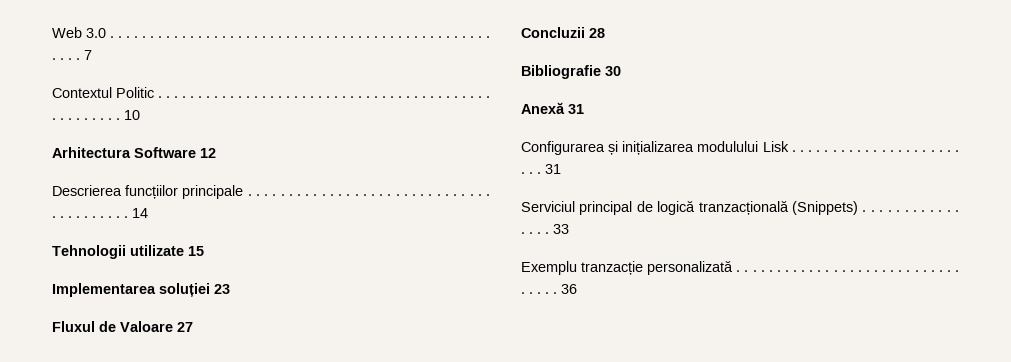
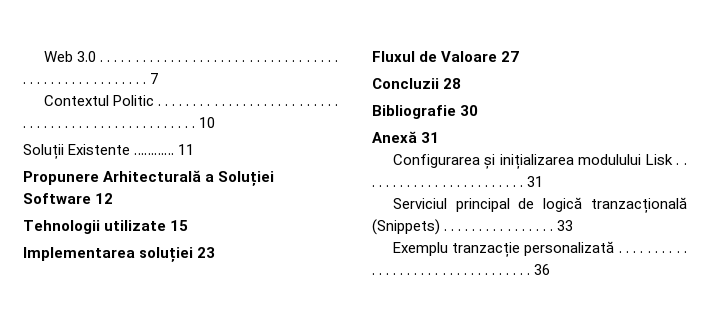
[52,147,216,158] [52,185,490,199] [52,208,148,218] Arhitectura Software 12 // Descrierea funcțiilor principale . . . . . . . . . . . . . . . . . . . . . . . . . . . . . . . . . . . . . . . . 14 -> [23,144,195,159] [23,170,275,187] [23,193,114,204] Soluții Existente ………… 11 // Propunere Arhitecturală a Soluției Software 12

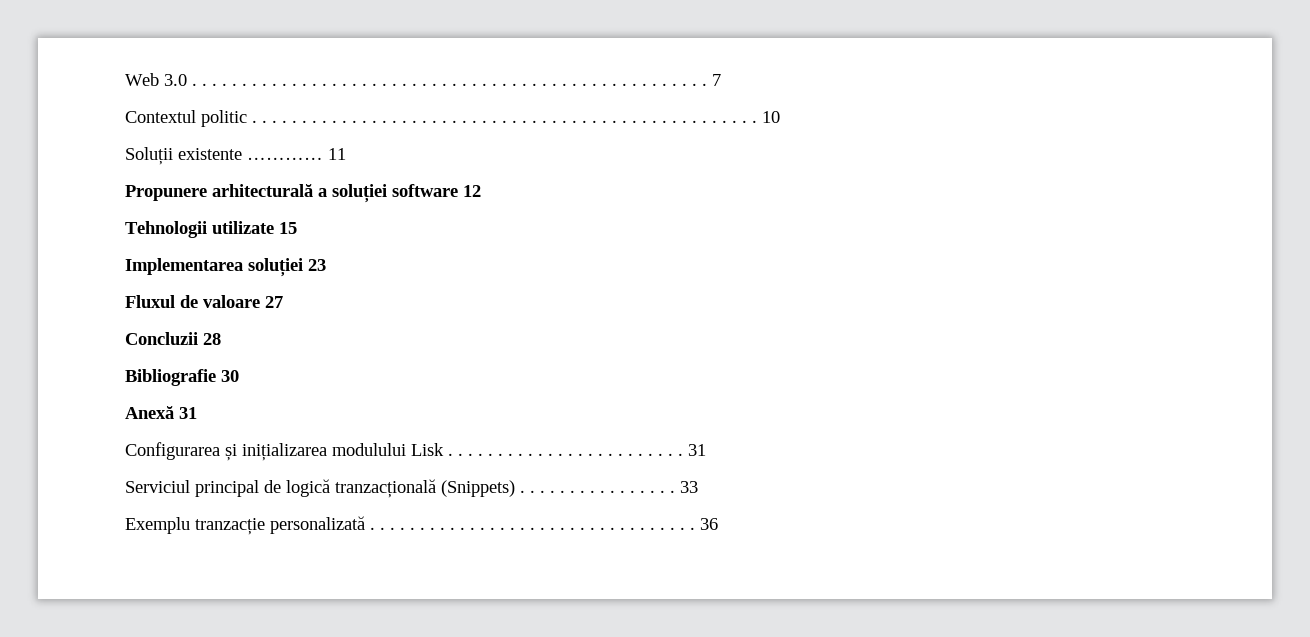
[112,95,154,106] Politic -> [201,110,247,127] politic
[68,144,131,155] Existente -> [178,148,242,160] existente
[103,170,275,187] [23,193,91,204] Arhitecturală a Soluției Software -> [212,184,458,203] arhitecturală a soluției software
[441,51,498,62] Valoare -> [203,295,260,308] valoare

